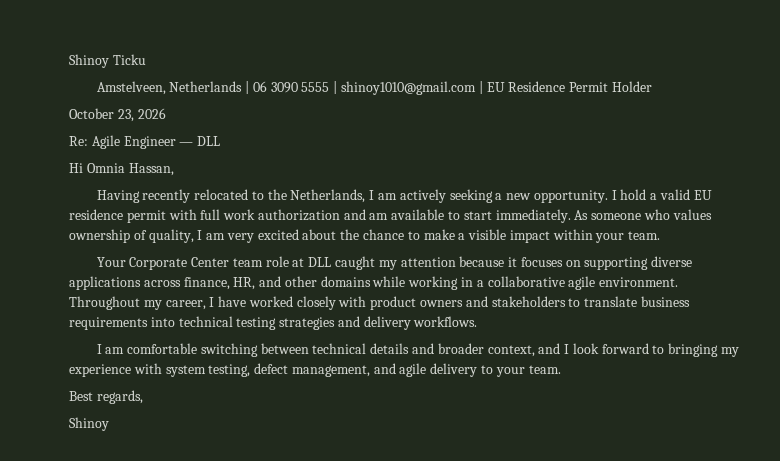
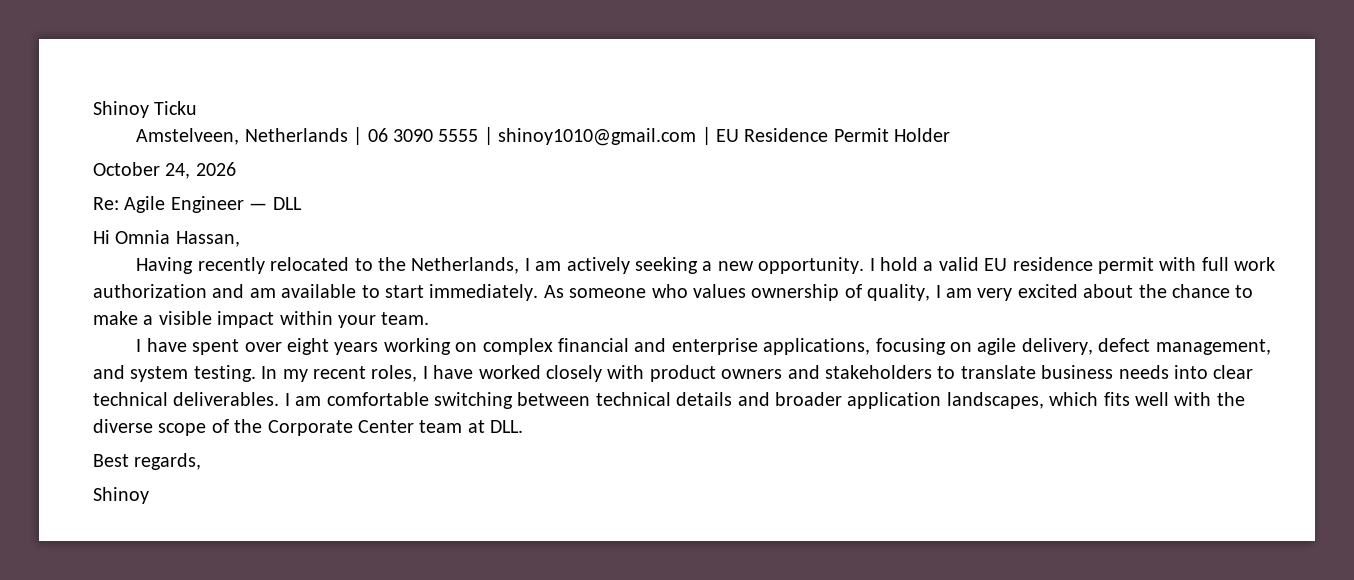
[117,109,134,122] 23, -> [165,163,191,179] 24,
[96,256,693,270] [69,276,679,290] [69,296,206,310] Your Corporate Center team role at DLL caught my attention because it focuses on supporting diverse applications across finance, HR, and other domains while working in a collaborative agile environment. Throughout my career, -> [136,338,1271,355] [93,365,418,382] I have spent over eight years working on complex financial and enterprise applications, focusing on agile delivery, defect management, and system testing. In my recent roles,
[69,316,478,330] requirements into technical testing strategies and delivery workflows. // -> [1118,365,1254,379] [93,392,280,406] needs into clear technical deliverables.
[487,343,740,357] [69,363,561,377] context, and I look forward to bringing my experience with system testing, defect management, and agile delivery to your team. -> [847,392,1245,409] [93,419,524,436] application landscapes, which fits well with the diverse scope of the Corporate Center team at DLL.

